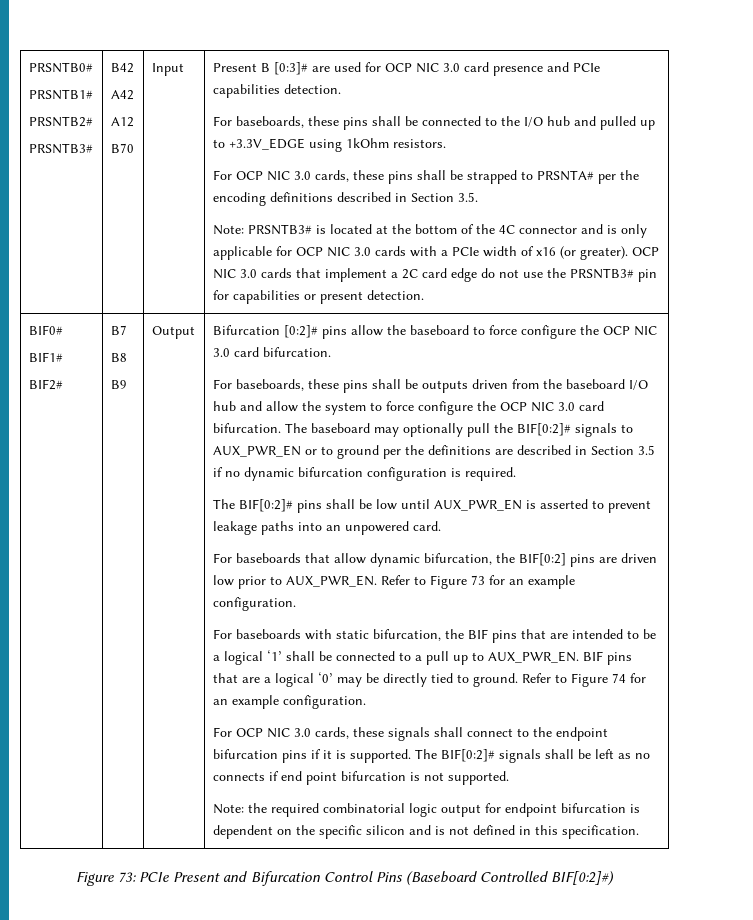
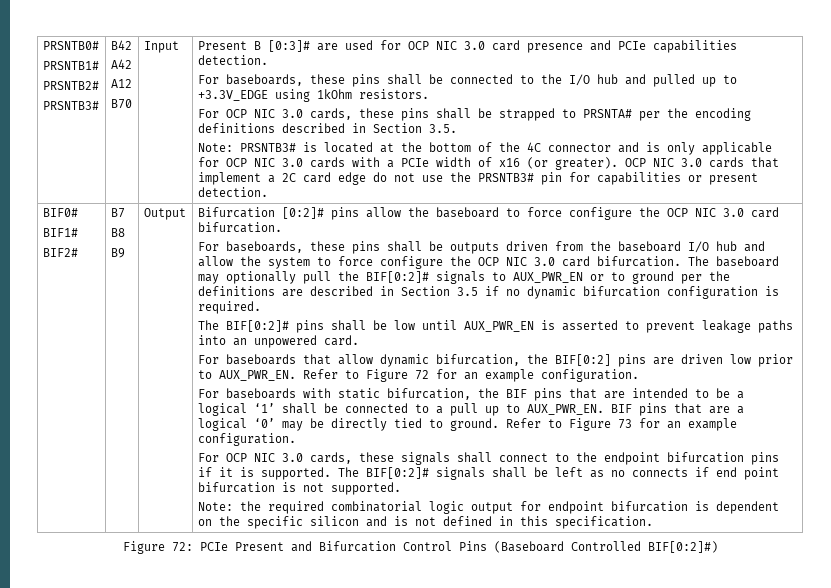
[470,575,485,585] 73 -> [414,370,429,380] 72
[611,673,626,683] 74 -> [617,419,632,429] 73
[117,872,136,882] 73: -> [171,542,193,552] 72:

